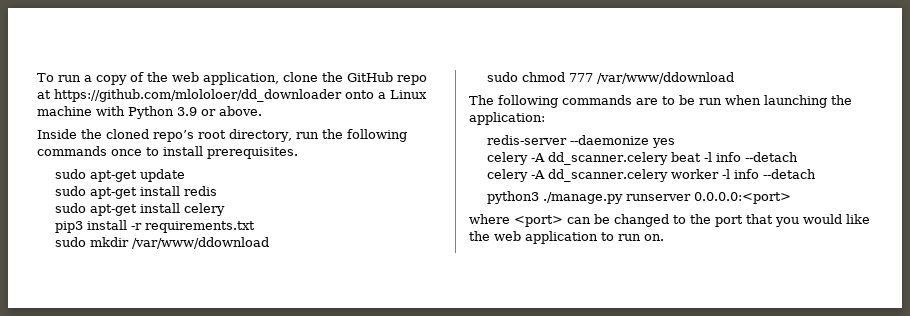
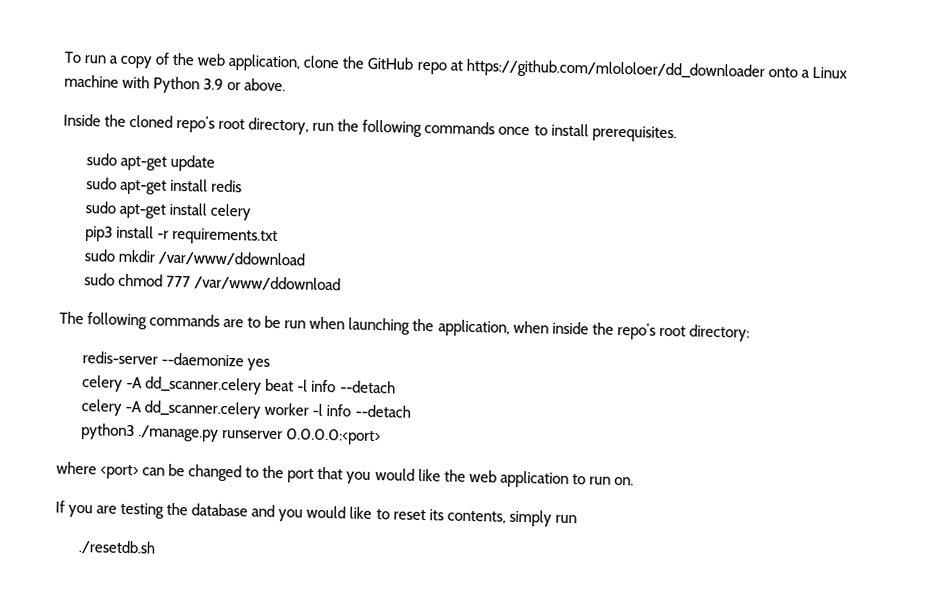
[469,112,545,125] application: -> [437,319,750,342] application, when inside the repo’s root directory:
(664, 237) none -> [55,500,577,527] [78,540,157,555] // If you are testing the database and you would like to reset its contents, simply run // ./resetdb.sh

